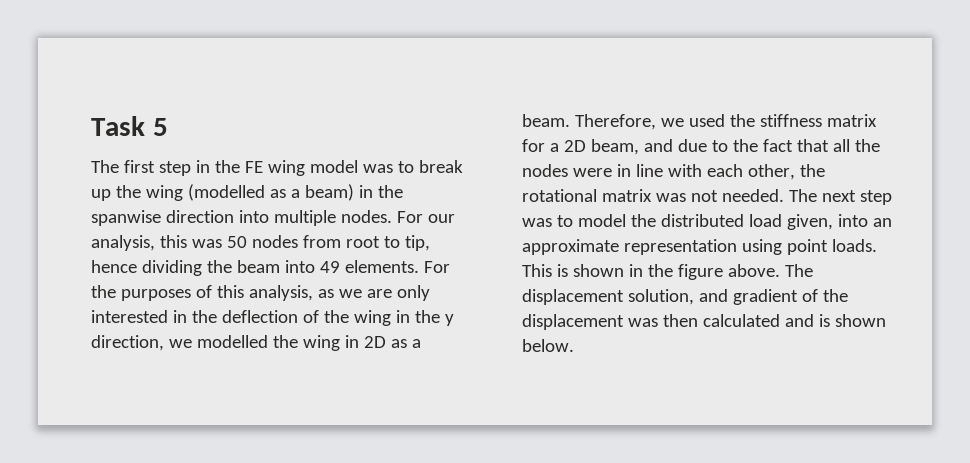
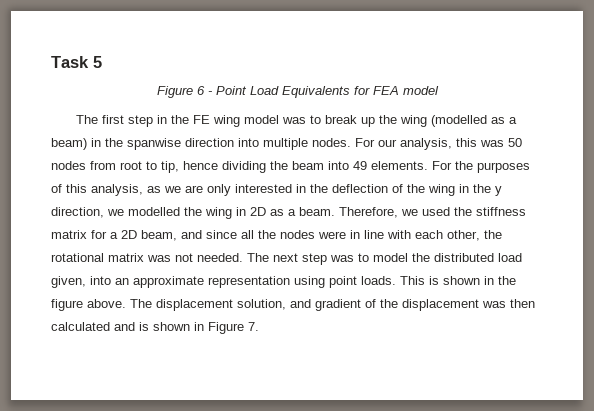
(168, 127) none -> [156,86,439,98] // Figure 6 - Point Load Equivalents for FEA model
[677,139,829,152] due to the fact that -> [206,230,237,239] since
[522,339,574,352] below. -> [194,322,259,334] in Figure 7.

